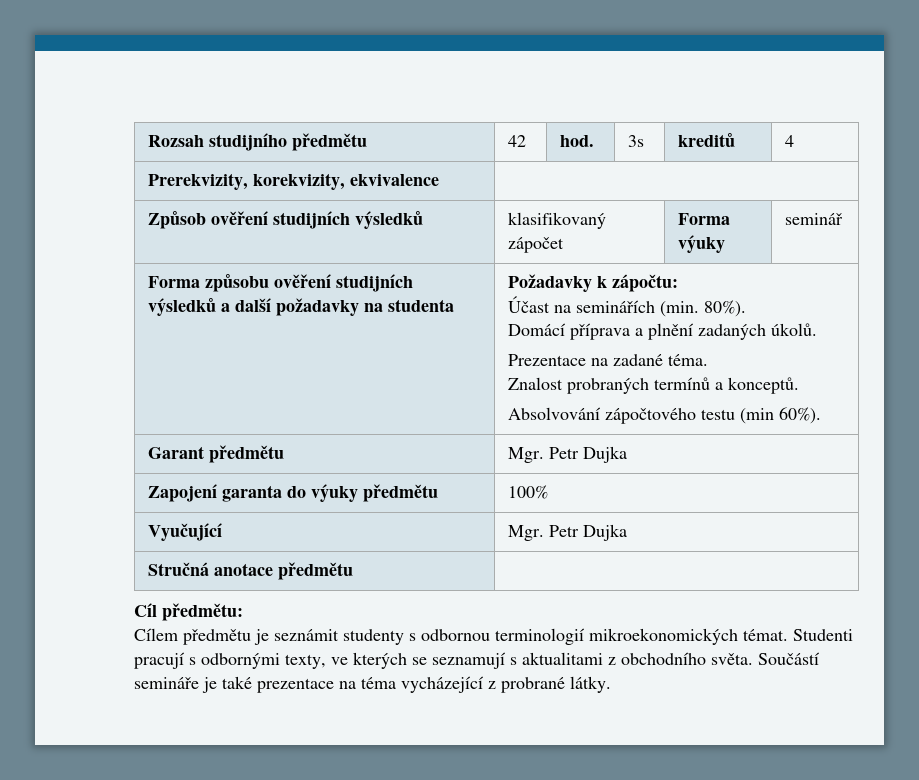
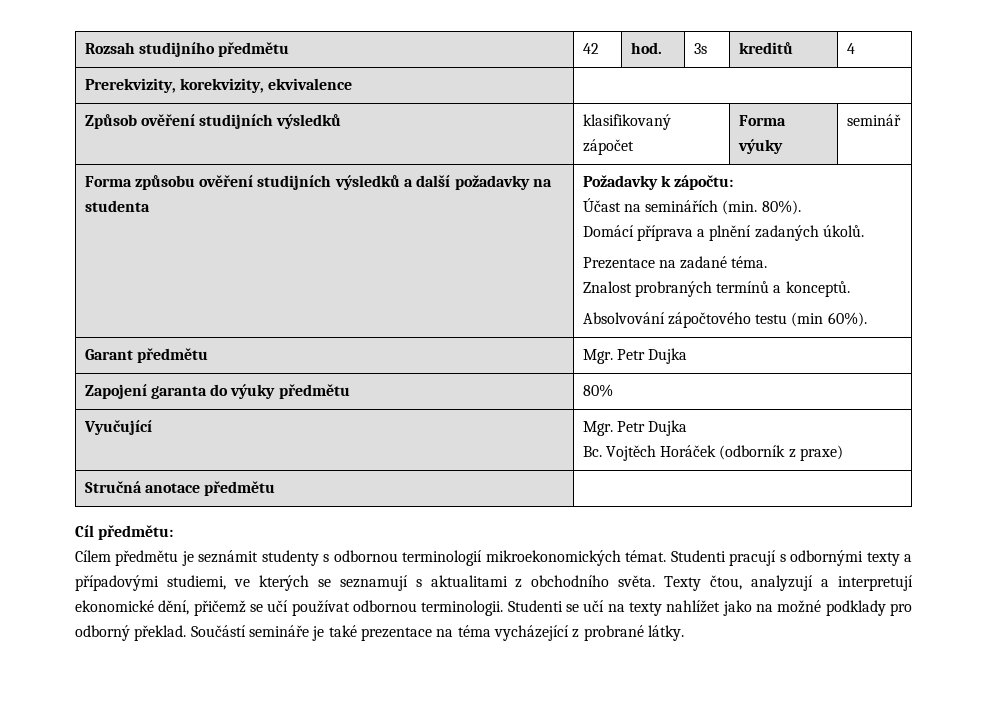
[508,485,549,499] 100% -> [582,384,613,397] 80%
(628, 532) none -> [582,445,844,461] // Bc. Vojtěch Horáček (odborník z praxe)
[285,654,326,669] texty, -> [866,552,913,566] [75,575,226,591] texty a případovými studiemi,
(753, 659) none -> [664,575,914,591] [75,600,913,616] [75,625,187,641] Texty čtou, analyzují a interpretují ekonomické dění, přičemž se učí používat odbornou terminologii. Studenti se učí na texty nahlížet jako na možné podklady pro odborný překlad.

